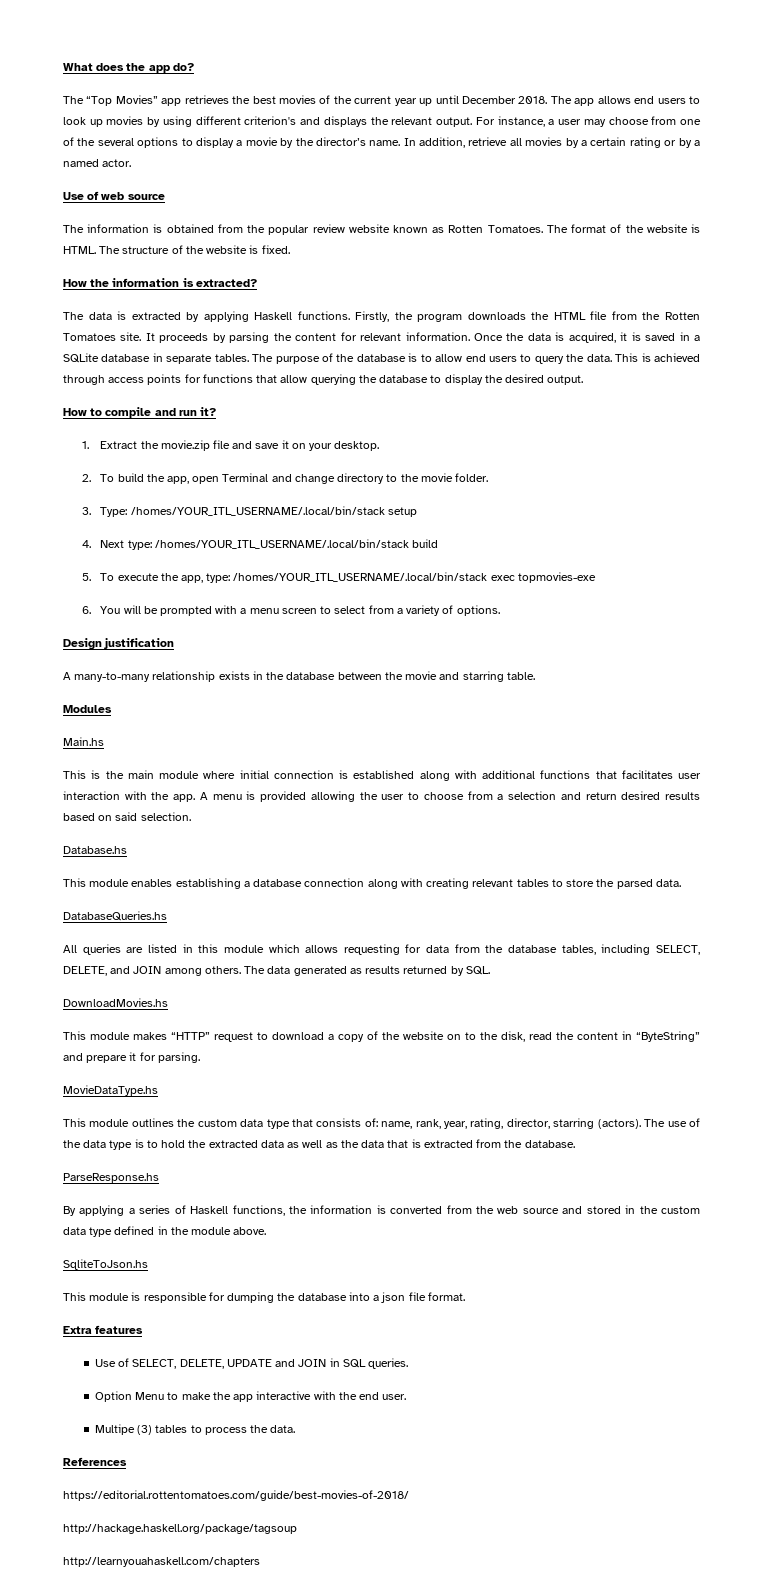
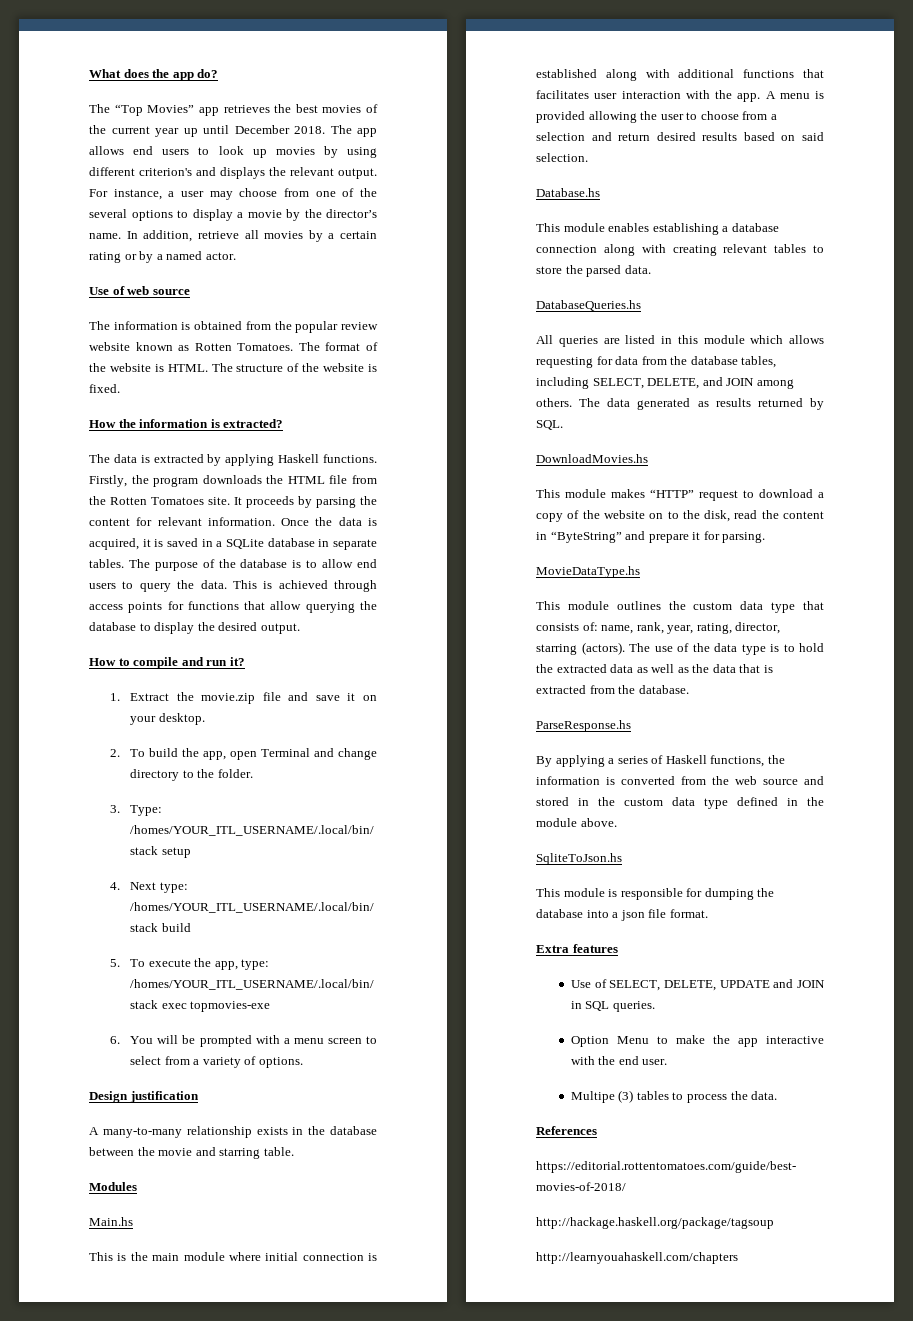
[420,473,453,482] movie -> (215, 773) none

